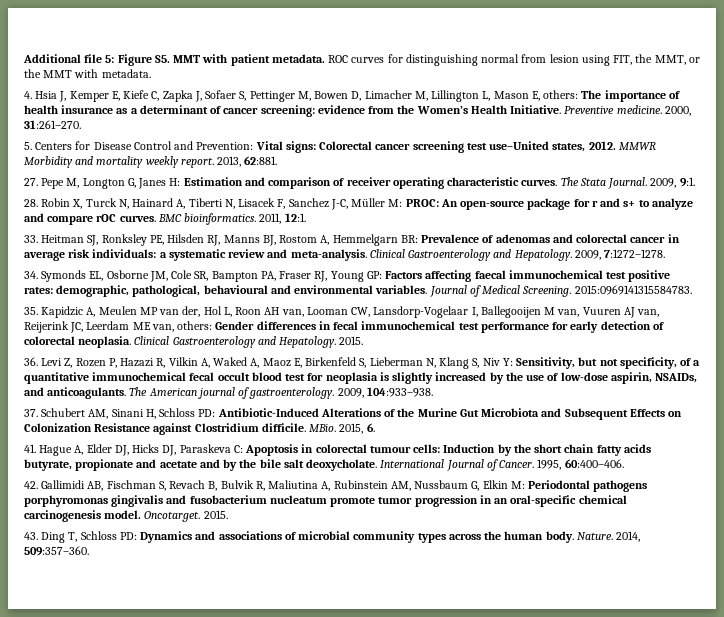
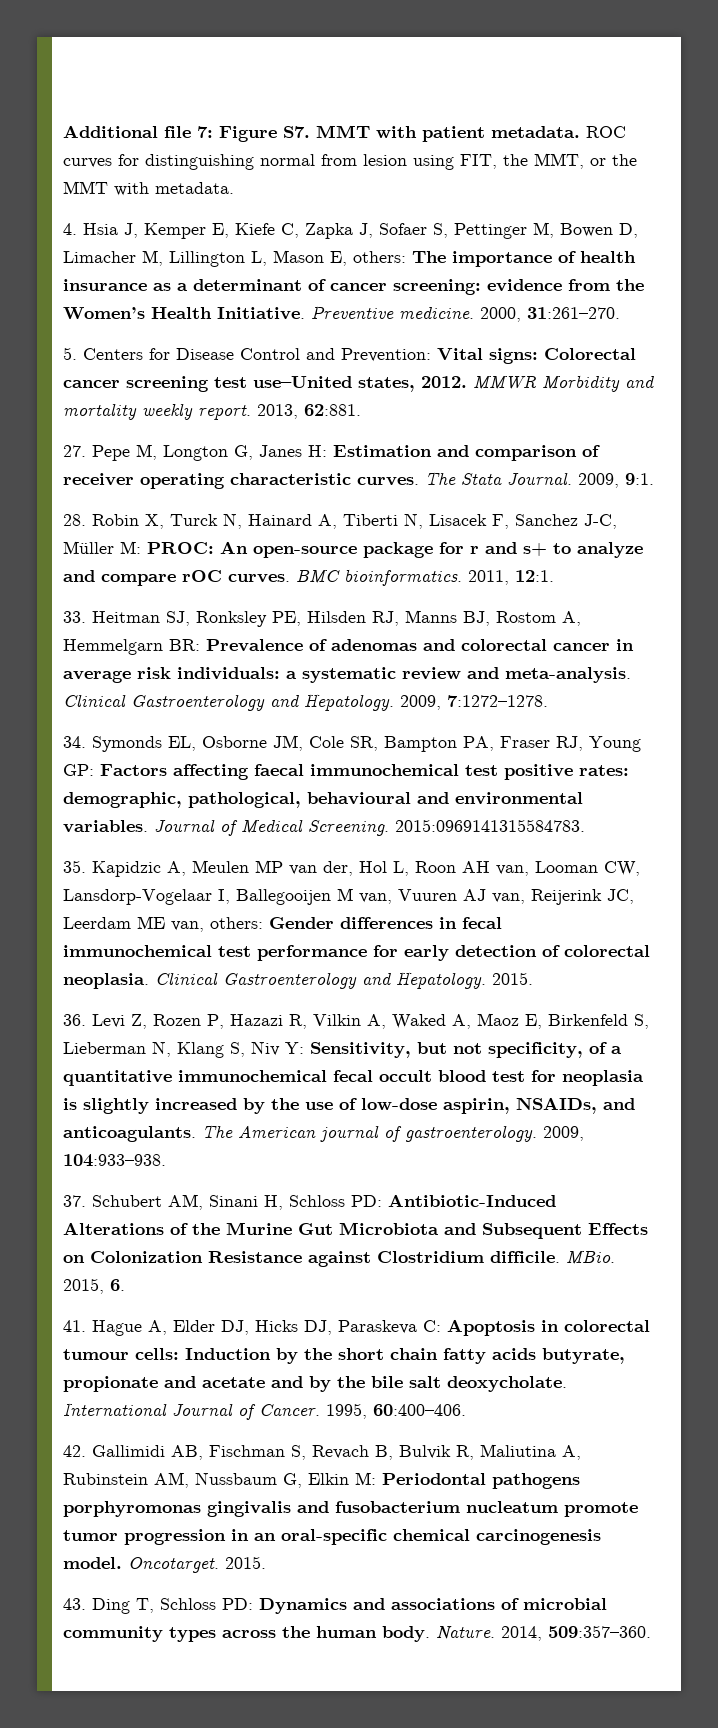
[105,54,170,66] 5: Figure S5. -> [197,126,310,142] 7: Figure S7.

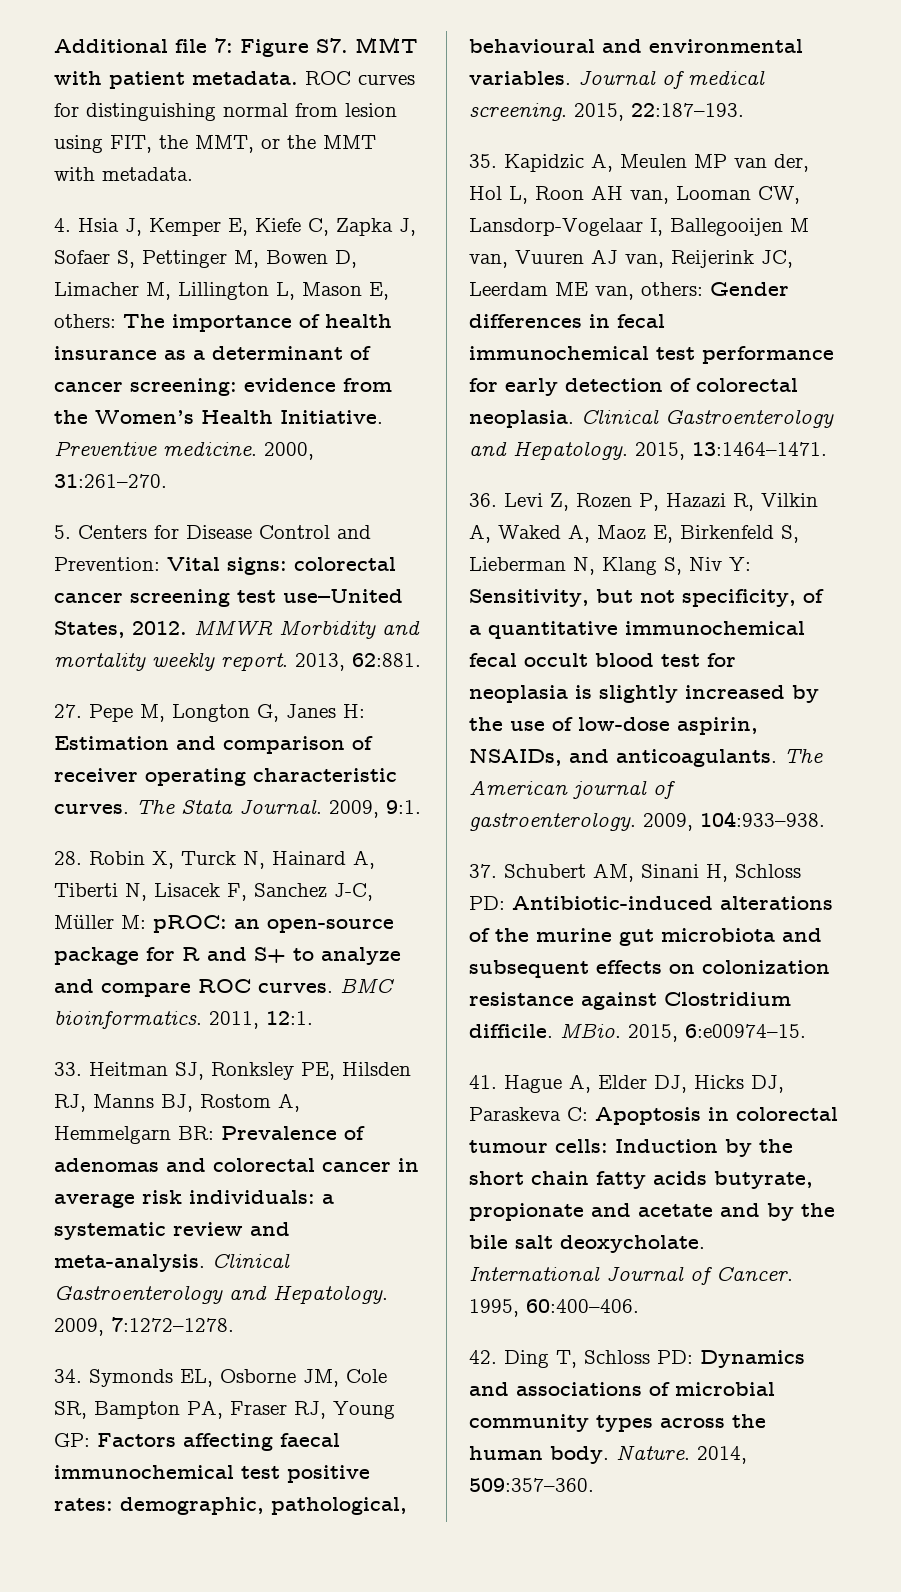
[544,348,636,360] Colorectal -> [294,557,396,571] colorectal
[358,377,415,392] states, -> [54,621,125,638] States,
[147,541,248,554] PROC: An -> [153,915,260,933] pROC: an
[470,542,547,556] r and s+ -> [182,947,286,963] R and S+
[182,570,222,582] rOC -> [198,979,251,993] ROC
[241,819,585,836] Medical Screening. 2015:0969141315584783. -> [688,70,765,85] [469,103,744,121] medical screening. 2015, 22:187–193.
[492,972,533,985] 2015. -> [635,442,827,460] 2015, 13:1464–1471.
[388,1194,556,1207] [63,1222,648,1239] [63,1251,302,1263] Antibiotic-Induced Alterations of the Murine Gut Microbiota and Subsequent Effects on Colonization Resistance -> [512,896,833,910] [469,928,822,946] [469,960,830,978] [469,992,574,1006] Antibiotic-induced alterations of the murine gut microbiota and subsequent effects on colonization resistance
[110,1279,125,1291] 6. -> [685,1024,806,1038] 6:e00974–15.
[92,1444,581,1460] [63,1472,580,1489] [63,1501,638,1517] [63,1529,601,1545] [63,1556,266,1573] [63,1598,86,1610] Gallimidi AB, Fischman S, Revach B, Bulvik R, Maliutina A, Rubinstein AM, Nussbaum G, Elkin M: Periodontal pathogens porphyromonas gingivalis and fusobacterium nucleatum promote tumor progression in an oral-specific chemical carcinogenesis model. Oncotarget. 2015. // 43. -> (497, 1357) none

